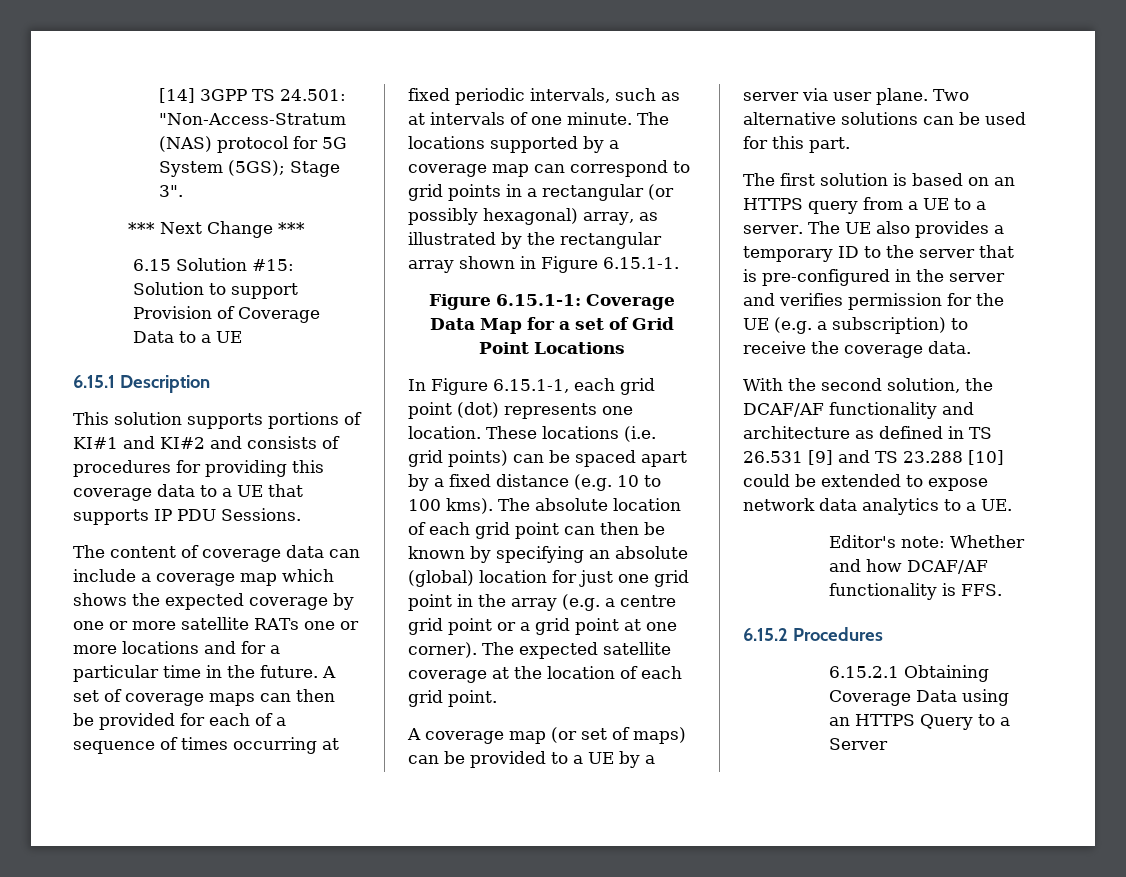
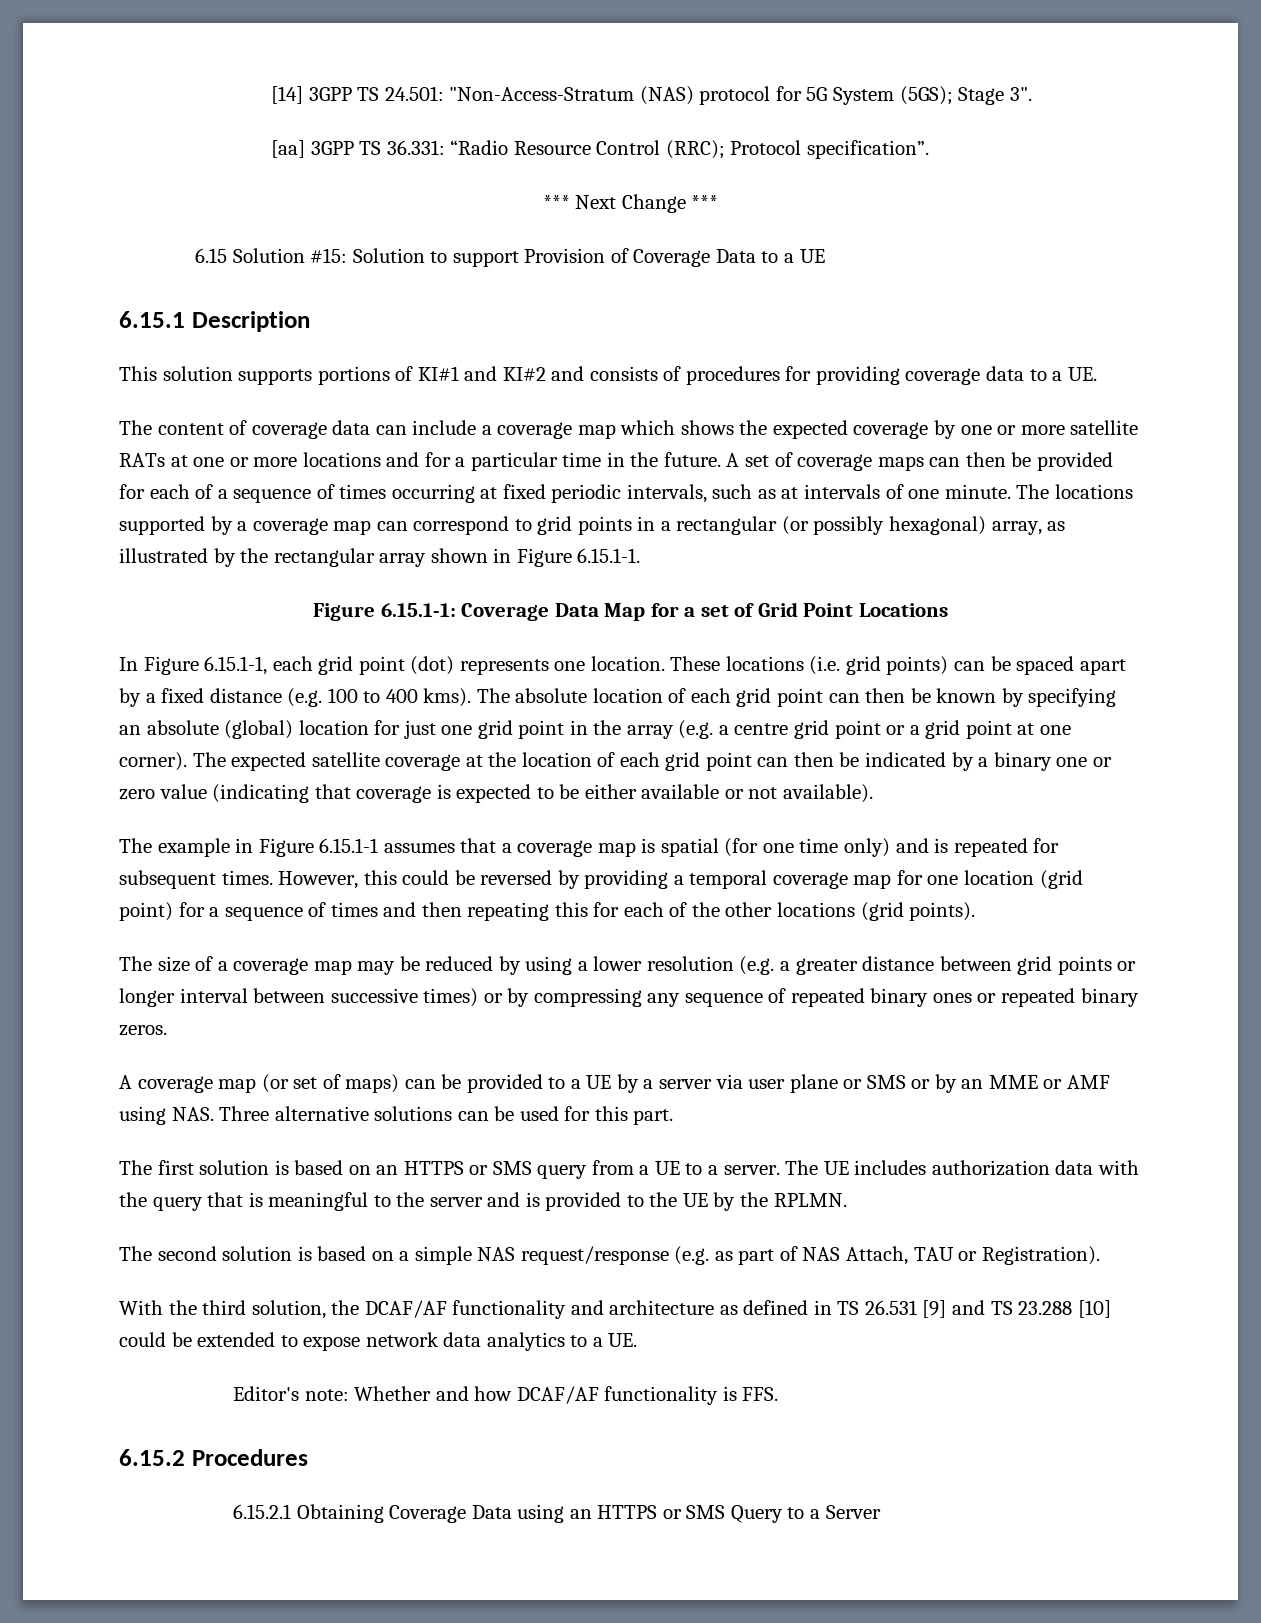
(184, 191) none -> [271,140,929,159] // [aa] 3GPP TS 36.331: “Radio Resource Control (RRC); Protocol specification”.
[292,460,324,473] this -> (900, 375) none
[237,484,303,497] [73,508,301,525] UE that supports IP PDU Sessions. -> [1067,367,1097,381] UE.
(299, 624) none -> [170,455,188,467] at
[617,475,661,487] [408,499,441,511] 10 to 100 -> [327,688,418,703] 100 to 400
[448,690,497,707] point. -> [705,752,1112,771] [119,784,873,803] [119,838,1060,857] [119,870,1083,889] [119,902,976,921] [119,956,1137,975] [119,988,1139,1007] [119,1025,167,1036] point can then be indicated by a binary one or zero value (indicating that coverage is expected to be either available or not available). // The example in Figure 6.15.1-1 assumes that a coverage map is spatial (for one time only) and is repeated for subsequent times. However, this could be reversed by providing a temporal coverage map for one location (grid point) for a sequence of times and then repeating this for each of the other locations (grid points). // The size of a coverage map may be reduced by using a lower resolution (e.g. a greater distance between grid points or longer interval between successive times) or by compressing any sequence of repeated binary ones or repeated binary zeros.
[876,88,969,105] plane. Two -> [789,1074,1110,1093] [119,1106,270,1125] plane or SMS or by an MME or AMF using NAS. Three
(803, 204) none -> [469,1161,532,1175] or SMS
[875,221,1004,238] [743,245,1014,262] [743,269,1005,286] [743,293,1004,310] [743,317,968,334] [743,341,971,358] also provides a temporary ID to the server that is pre-configured in the server and verifies permission for the UE (e.g. a subscription) to receive the coverage data. -> [854,1160,1139,1176] [119,1192,847,1211] [119,1246,1100,1265] includes authorization data with the query that is meaningful to the server and is provided to the UE by the RPLMN. // The second solution is based on a simple NAS request/response (e.g. as part of NAS Attach, TAU or Registration).
[821,378,882,391] second -> [202,1300,247,1315] third
(916, 720) none -> [662,1505,726,1519] or SMS

